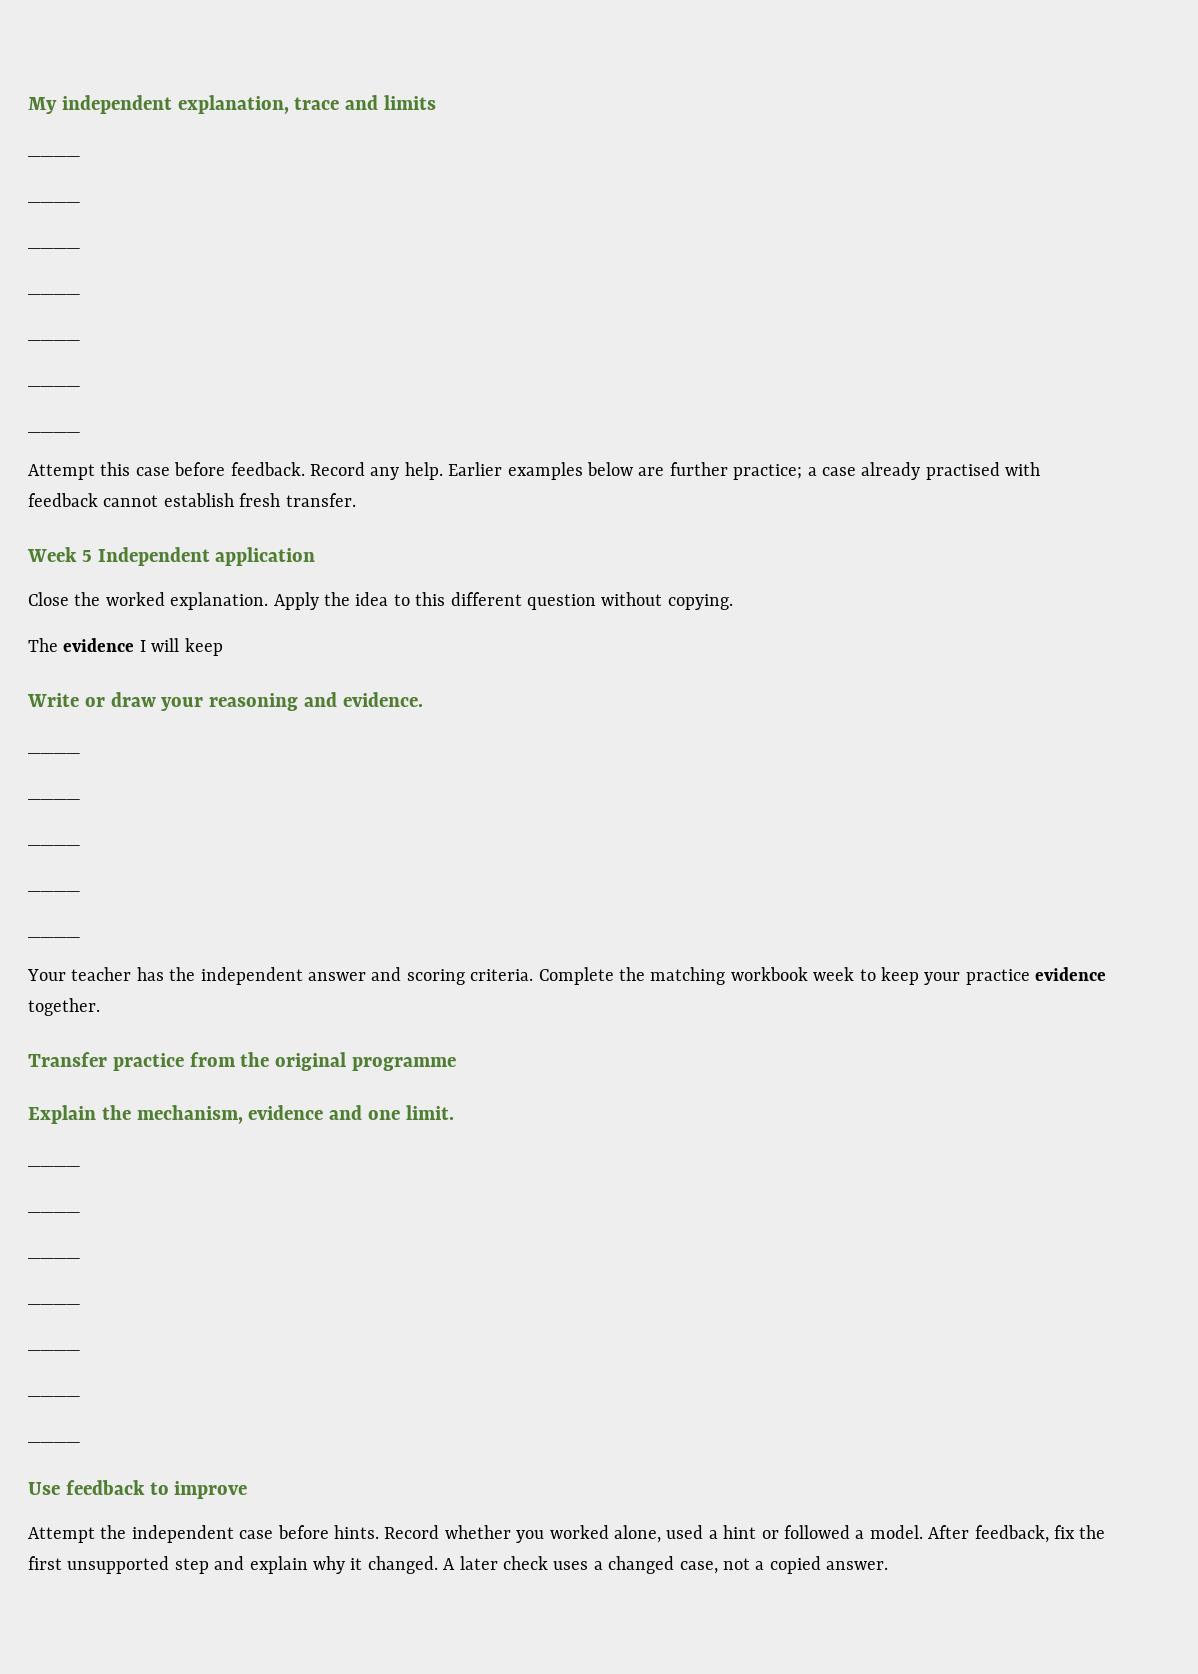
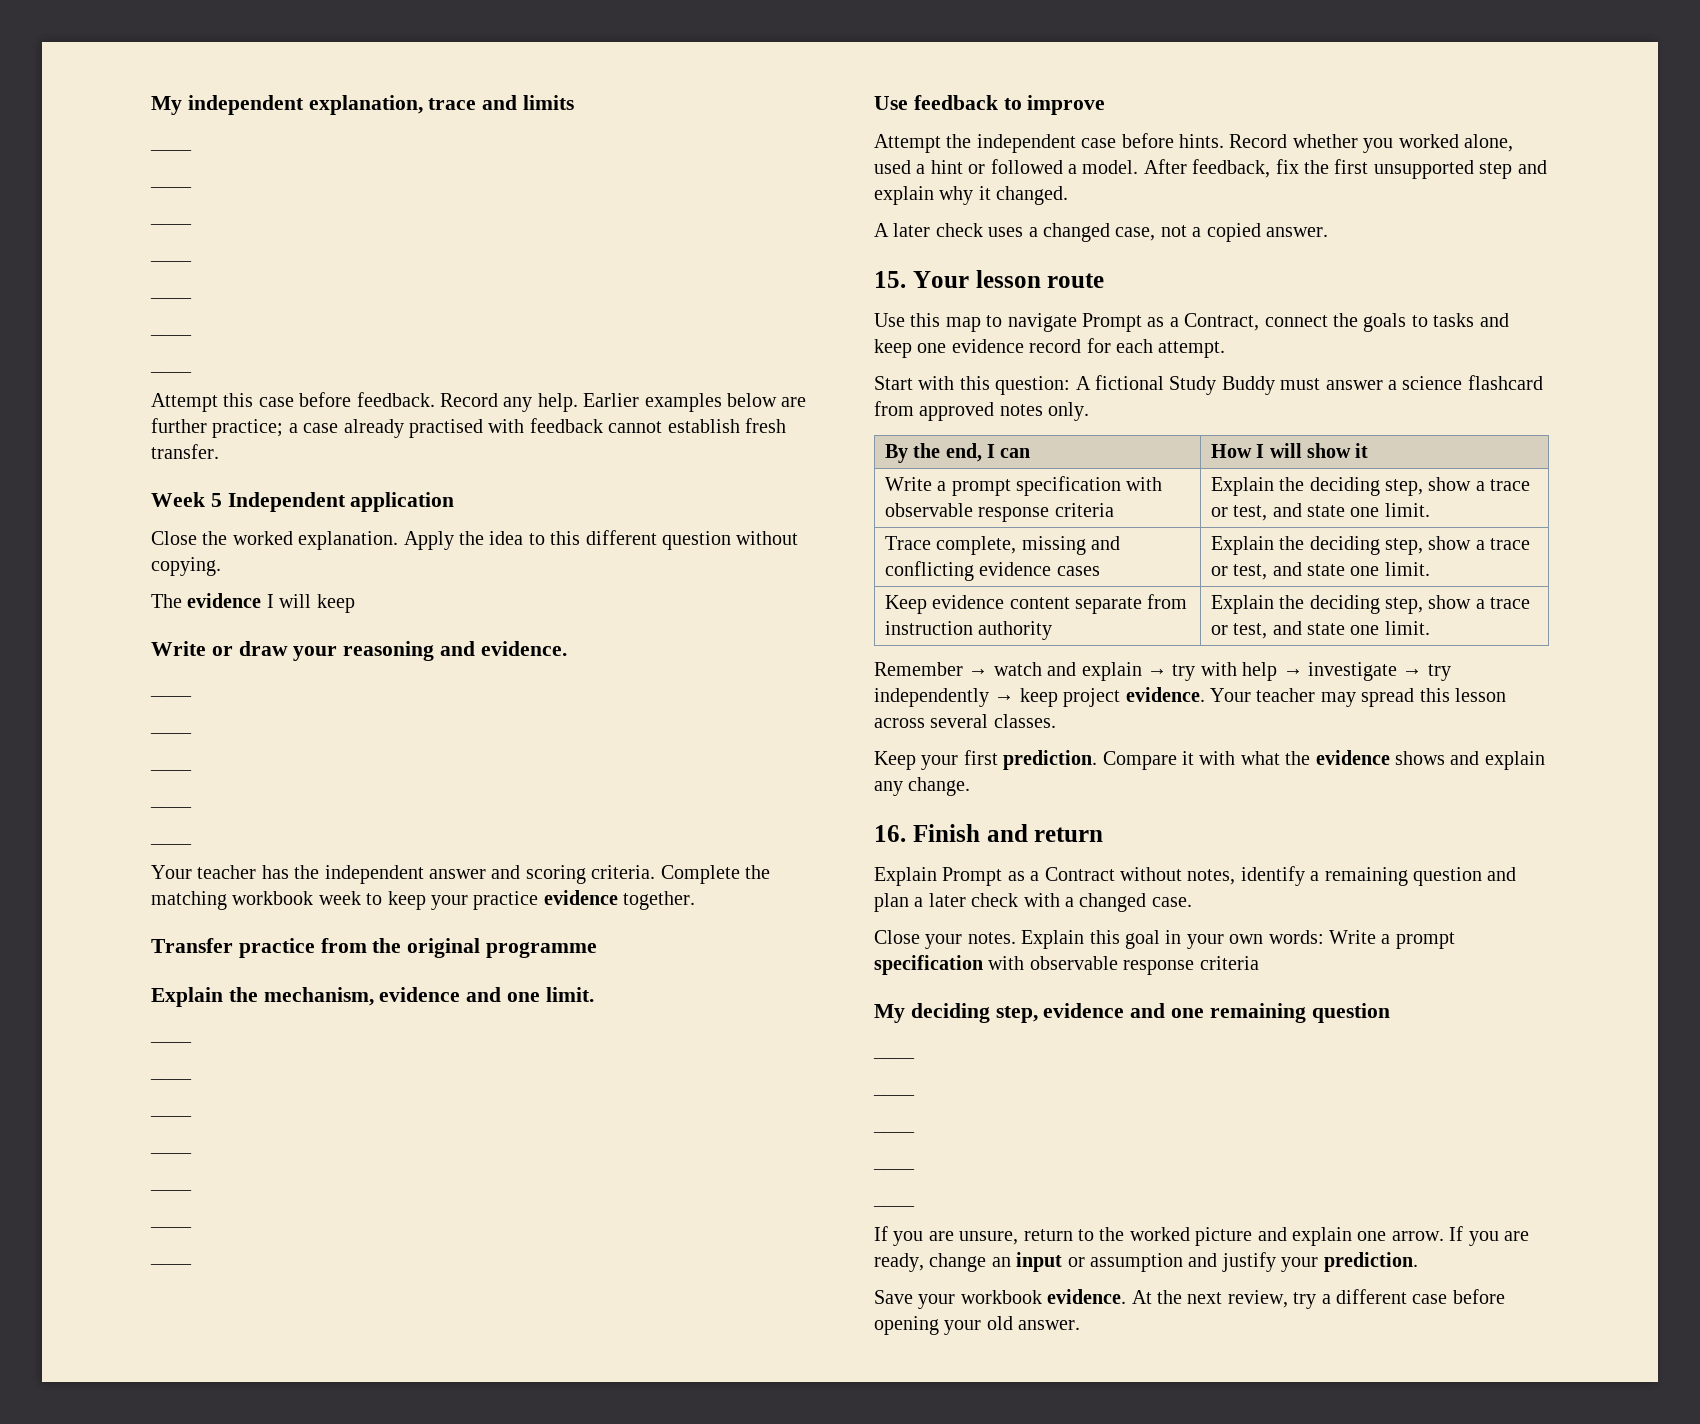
(438, 1565) none -> (1069, 195) //
(889, 1565) none -> [874,270,1105,288] [874,313,1509,332] [874,338,1226,358] [874,375,1543,395] [874,401,1090,421] [884,443,1031,463] [1210,443,1369,458] [884,476,1163,496] [884,503,1114,522] [1210,477,1531,496] [1210,503,1430,521] [884,536,1121,555] [884,561,1100,581] [1210,536,1531,555] [1210,562,1430,580] [884,594,1188,614] [884,621,1053,640] [1210,595,1531,614] [1210,621,1430,639] [874,662,1451,681] [874,687,1506,707] [874,714,1056,728] [874,750,1545,770] [874,777,971,796] [874,824,1104,842] [874,866,1517,886] [874,893,1192,912] [874,930,1455,949] [874,955,1259,975] [874,1003,1390,1023] [873,1056,915,1059] [873,1093,915,1096] [873,1130,915,1133] [873,1167,915,1170] [873,1204,915,1207] [874,1226,1529,1246] [874,1252,1418,1272] [874,1289,1505,1309] [874,1316,1081,1335] // 15. Your lesson route // Use this map to navigate Prompt as a Contract, connect the goals to tasks and keep one evidence record for each attempt. // Start with this question: A fictional Study Buddy must answer a science flashcard from approved notes only. // By the end, I can | How I will show it // Write a prompt specification with observable response criteria | Explain the deciding step, show a trace or test, and state one limit. // Trace complete, missing and conflicting evidence cases | Explain the deciding step, show a trace or test, and state one limit. // Keep evidence content separate from instruction authority | Explain the deciding step, show a trace or test, and state one limit. // Remember → watch and explain → try with help → investigate → try independently → keep project evidence. Your teacher may spread this lesson across several classes. // Keep your first prediction. Compare it with what the evidence shows and explain any change. // 16. Finish and return // Explain Prompt as a Contract without notes, identify a remaining question and plan a later check with a changed case. // Close your notes. Explain this goal in your own words: Write a prompt specification with observable response criteria // My deciding step, evidence and one remaining question // ____ // ____ // ____ // ____ // ____ // If you are unsure, return to the worked picture and explain one arrow. If you are ready, change an input or assumption and justify your prediction. // Save your workbook evidence. At the next review, try a different case before opening your old answer.

